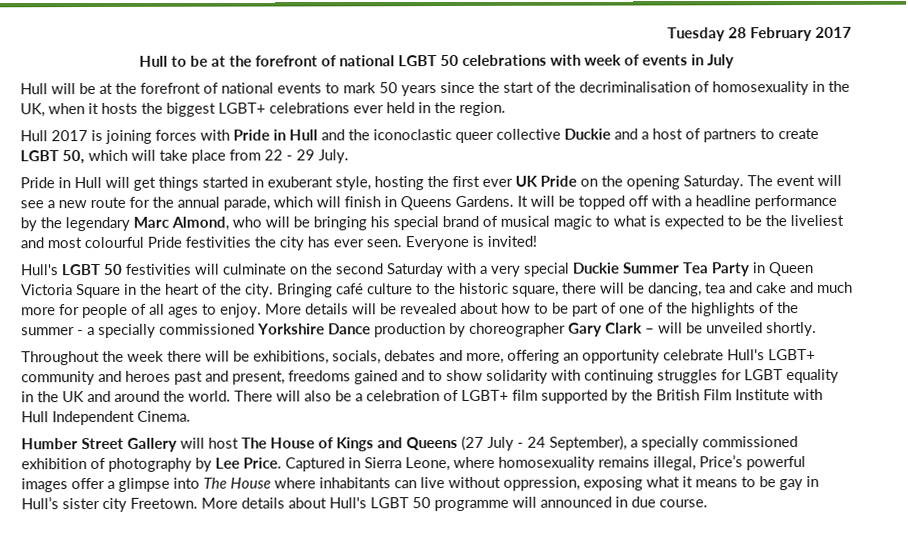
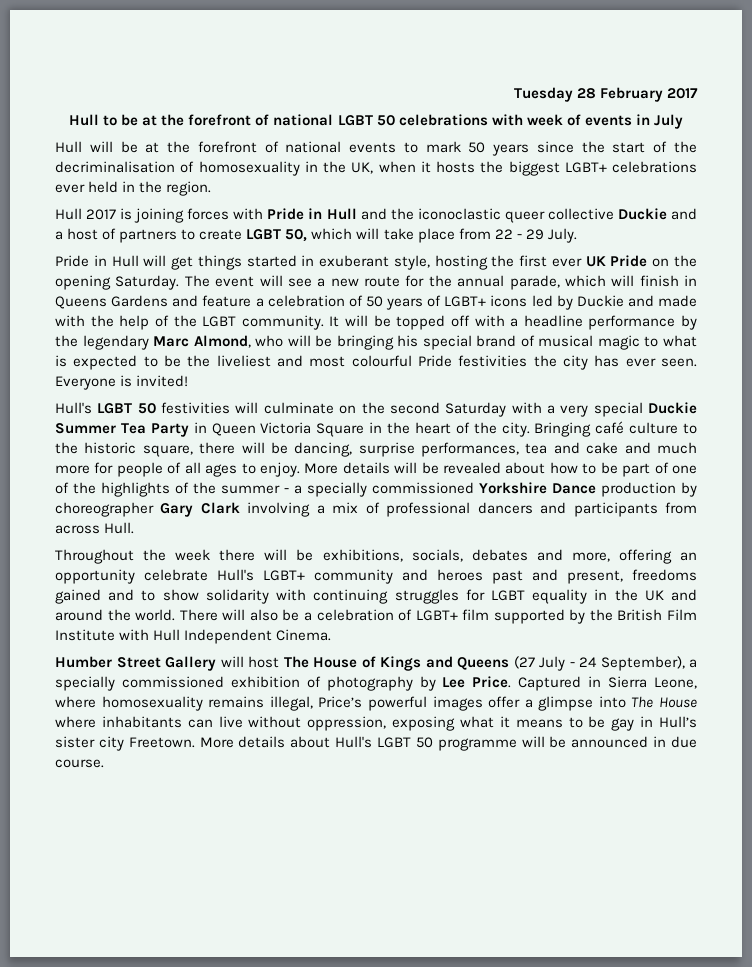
[455,195,514,207] Gardens. -> [111,295,697,310] [55,315,324,330] Gardens and feature a celebration of 50 years of LGBT+ icons led by Duckie and made with the help of the LGBT community.
(702, 289) none -> [358,442,520,457] surprise performances,
[645,321,817,337] – will be unveiled shortly. -> [247,502,697,517] [55,522,135,534] involving a mix of professional dancers and participants from across Hull.
(537, 502) none -> [549,736,567,748] be

